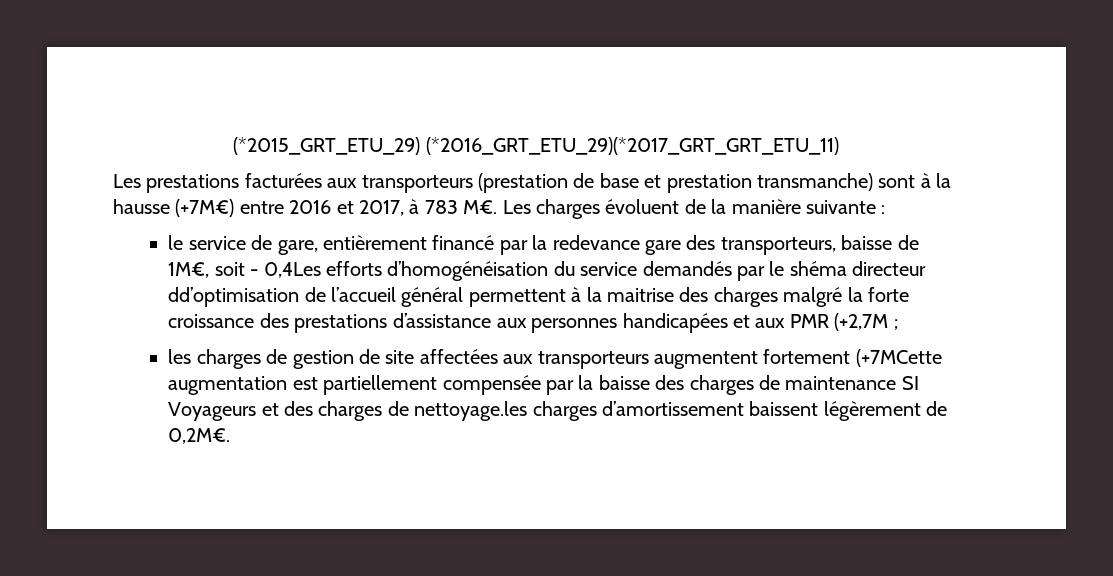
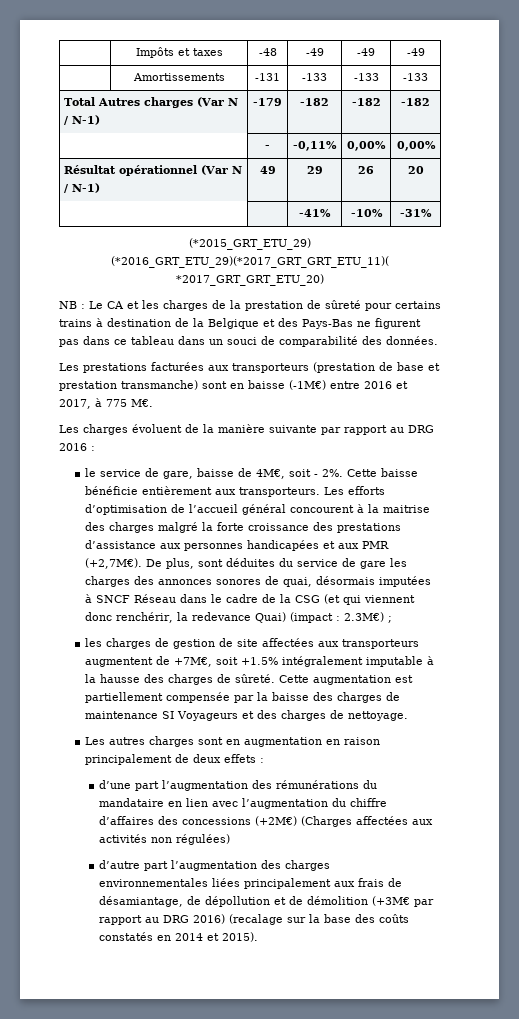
[233,137,839,155] (*2015_GRT_ETU_29) (*2016_GRT_ETU_29)(*2017_GRT_GRT_ETU_11) -> [135,47,223,58] [258,48,277,56] [305,48,324,56] [357,48,376,56] [406,48,425,56] [132,73,225,81] [255,73,280,81] [302,73,327,81] [353,73,379,81] [403,73,429,81] [64,97,239,108] [64,115,101,125] [253,98,282,106] [300,98,329,106] [351,98,381,106] [401,98,431,106] [265,145,270,149] [293,141,337,151] [347,141,387,151] [396,141,436,151] [64,165,243,176] [64,183,101,193] [259,166,276,174] [306,166,323,174] [358,166,375,174] [407,166,424,174] [299,209,331,217] [350,209,383,217] [400,209,433,217] [189,238,311,250] [111,256,389,268] [176,274,324,286] [59,300,441,311] [59,318,421,329] [59,336,438,347] | Impôts et taxes | -48 | -49 | -49 | -49 // | Amortissements | -131 | -133 | -133 | -133 // Total Autres charges (Var N / N-1) | -179 | -182 | -182 | -182 // | - | -0,11% | 0,00% | 0,00% // Résultat opérationnel (Var N / N-1) | 49 | 29 | 26 | 20 // | | -41% | -10% | -31% // (*2015_GRT_ETU_29) (*2016_GRT_ETU_29)(*2017_GRT_GRT_ETU_11)( *2017_GRT_GRT_ETU_20) // NB : Le CA et les charges de la prestation de sûreté pour certains trains à destination de la Belgique et des Pays-Bas ne figurent pas dans ce tableau dans un souci de comparabilité des données.
[920,173,952,188] [113,199,235,217] à la hausse (+7M€) -> [230,380,326,390] en baisse (-1M€)
[424,200,458,214] 783 -> [106,399,127,407] 775
(498, 207) none -> (153, 403) //
(876, 207) none -> [321,425,434,435] [59,443,87,451] par rapport au DRG 2016
[322,235,836,255] entièrement financé par la redevance gare des transporteurs, -> (194, 475) none
[168,262,210,278] 1M€, -> [256,469,286,479] 4M€,
[263,261,927,281] [168,287,300,307] 0,4Les efforts d’homogénéisation du service demandés par le shéma directeur dd’optimisation -> [322,468,419,477] [85,486,386,497] [85,504,168,515] 2%. Cette baisse bénéficie entièrement aux transporteurs. Les efforts d’optimisation
[468,289,566,307] permettent -> [290,505,355,513] concourent
[834,313,889,331] (+2,7M -> [85,558,408,569] [85,576,432,587] [85,594,416,605] [85,612,385,623] (+2,7M€). De plus, sont déduites du service de gare les charges des annonces sonores de quai, désormais imputées à SNCF Réseau dans le cadre de la CSG (et qui viennent donc renchérir, la redevance Quai) (impact : 2.3M€)
[763,349,942,367] fortement (+7MCette -> [156,656,435,667] [85,674,310,685] de +7M€, soit +1.5% intégralement imputable à la hausse des charges de sûreté. Cette
[414,401,948,421] [168,428,231,444] nettoyage.les charges d’amortissement baissent légèrement de 0,2M€. -> [348,711,409,721] [85,736,381,747] [85,754,265,765] [99,780,378,791] [99,798,388,809] [99,816,434,827] [99,834,231,845] [99,860,331,871] [99,878,403,889] [99,896,435,907] [99,914,410,925] [99,932,259,942] nettoyage. // Les autres charges sont en augmentation en raison principalement de deux effets : // d’une part l’augmentation des rémunérations du mandataire en lien avec l’augmentation du chiffre d’affaires des concessions (+2M€) (Charges affectées aux activités non régulées) // d’autre part l’augmentation des charges environnementales liées principalement aux frais de désamiantage, de dépollution et de démolition (+3M€ par rapport au DRG 2016) (recalage sur la base des coûts constatés en 2014 et 2015).

